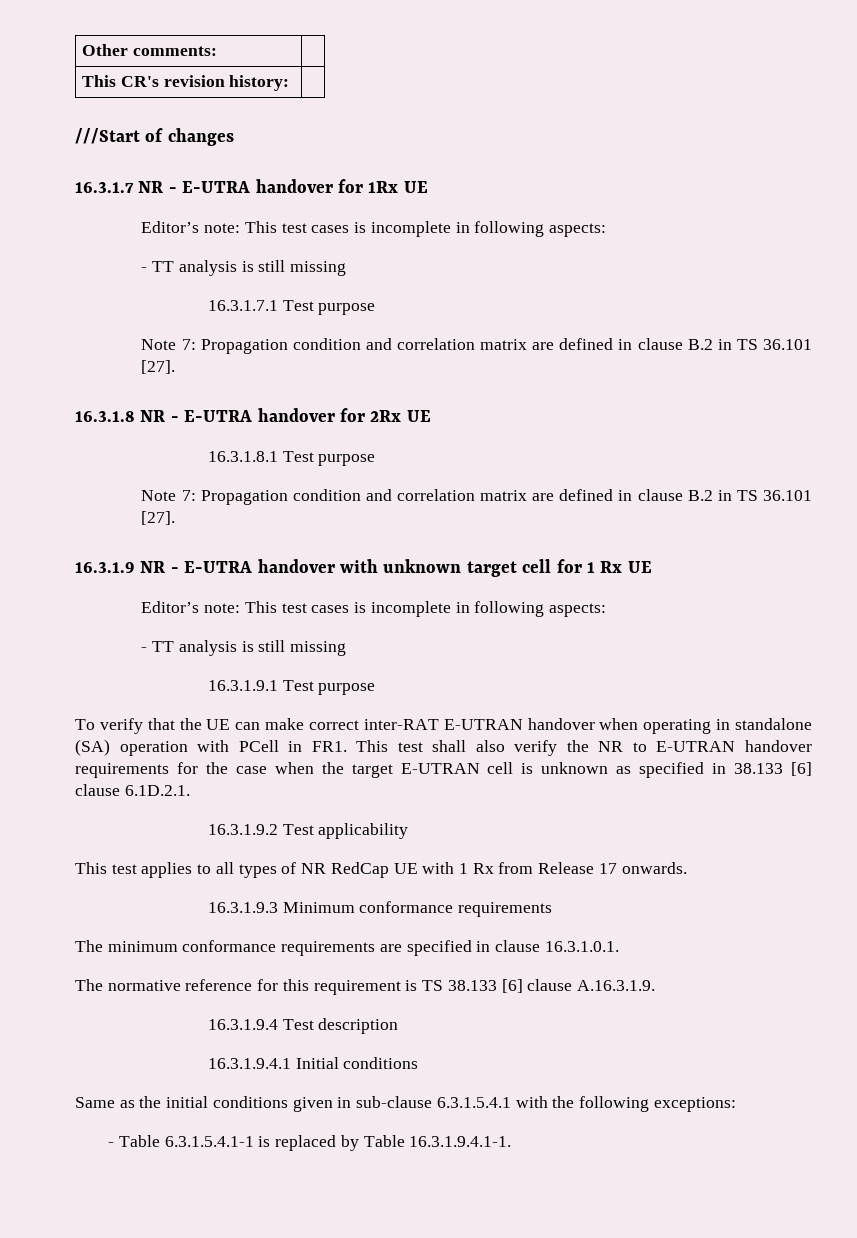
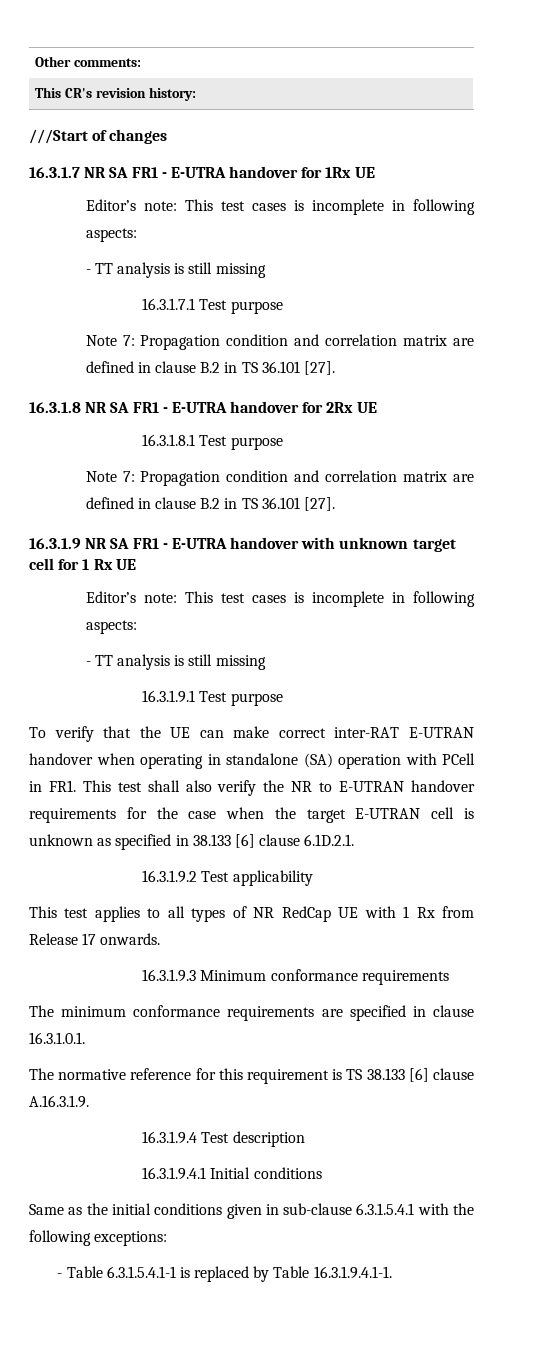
(164, 187) none -> [109,167,158,178] SA FR1
(166, 416) none -> [110,402,159,413] SA FR1
(166, 567) none -> [110,538,159,549] SA FR1

